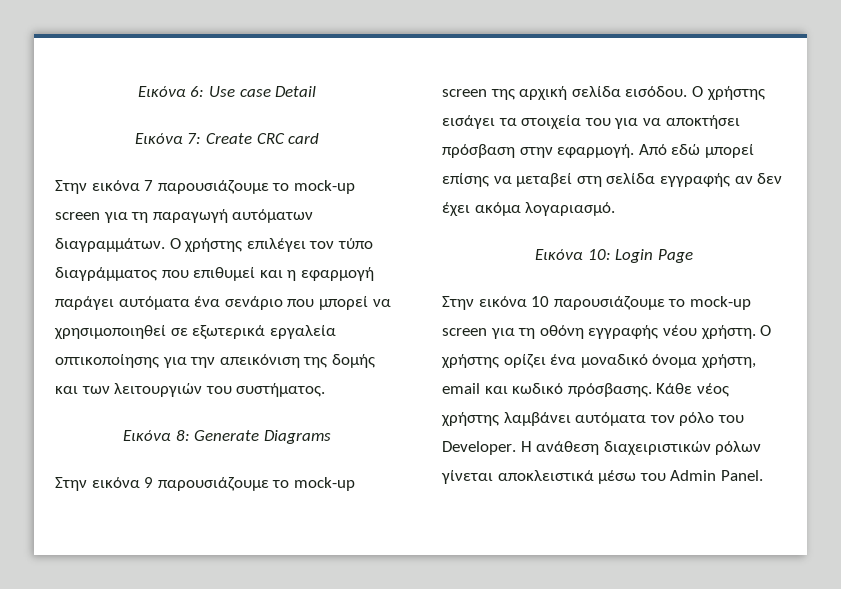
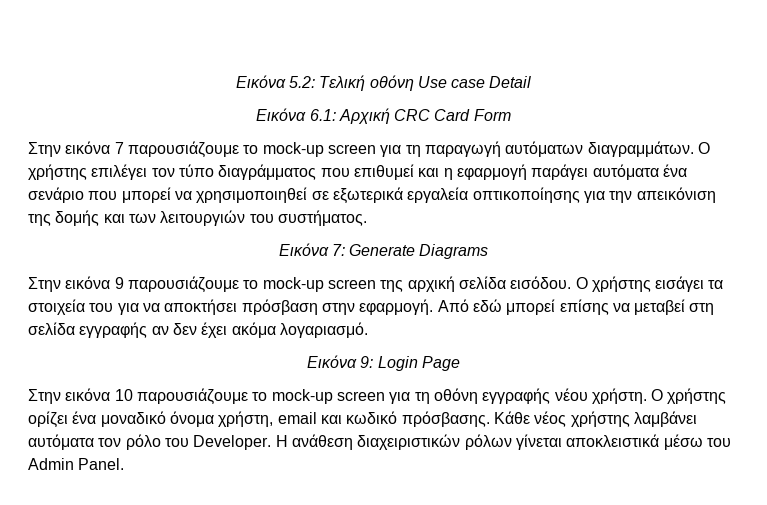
[137,86,205,97] Εικόνα 6: -> [235,75,414,91] Εικόνα 5.2: Τελική οθόνη
[187,133,320,144] 7: Create CRC card -> [309,108,511,124] 6.1: Αρχική CRC Card Form
[175,430,190,441] 8: -> [331,244,345,256] 7:
[587,249,611,260] 10: -> [360,356,374,368] 9:

